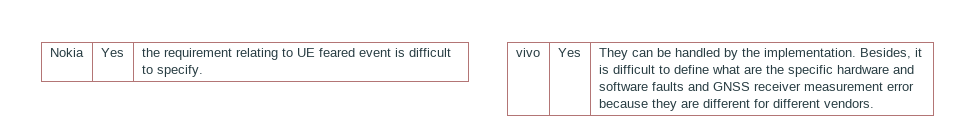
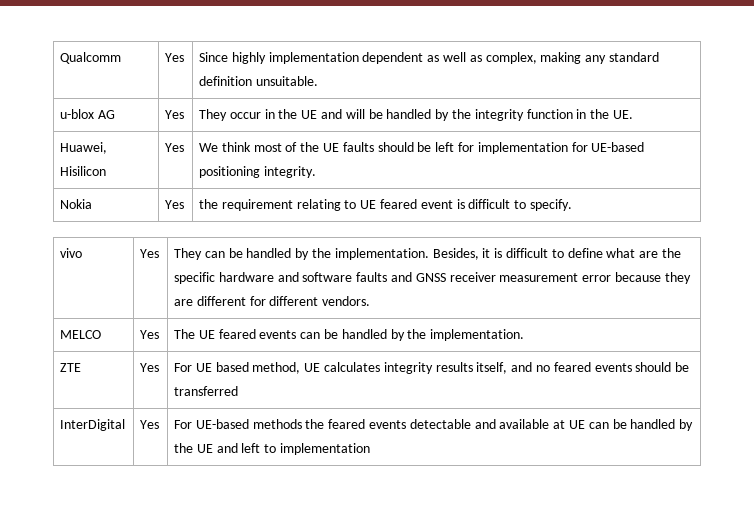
(49, 52) none -> [60,52,122,64] [165,53,185,62] [199,52,659,64] [199,76,318,86] [60,109,115,119] [165,110,185,119] [199,109,633,121] [60,142,108,154] [60,166,107,176] [165,143,185,152] [199,142,645,154] [199,166,316,178] Qualcomm | Yes | Since highly implementation dependent as well as complex, making any standard definition unsuitable. // u-blox AG | Yes | They occur in the UE and will be handled by the integrity function in the UE. // Huawei, Hisilicon | Yes | We think most of the UE faults should be left for implementation for UE-based positioning integrity. //
(874, 103) none -> [60,330,102,339] [140,330,160,339] [174,329,525,341] [60,363,82,372] [140,363,160,372] [174,362,690,374] [174,386,239,396] [60,419,126,431] [140,420,160,429] [174,419,694,431] [174,443,371,455] // MELCO | Yes | The UE feared events can be handled by the implementation. // ZTE | Yes | For UE based method, UE calculates integrity results itself, and no feared events should be transferred // InterDigital | Yes | For UE-based methods the feared events detectable and available at UE can be handled by the UE and left to implementation

